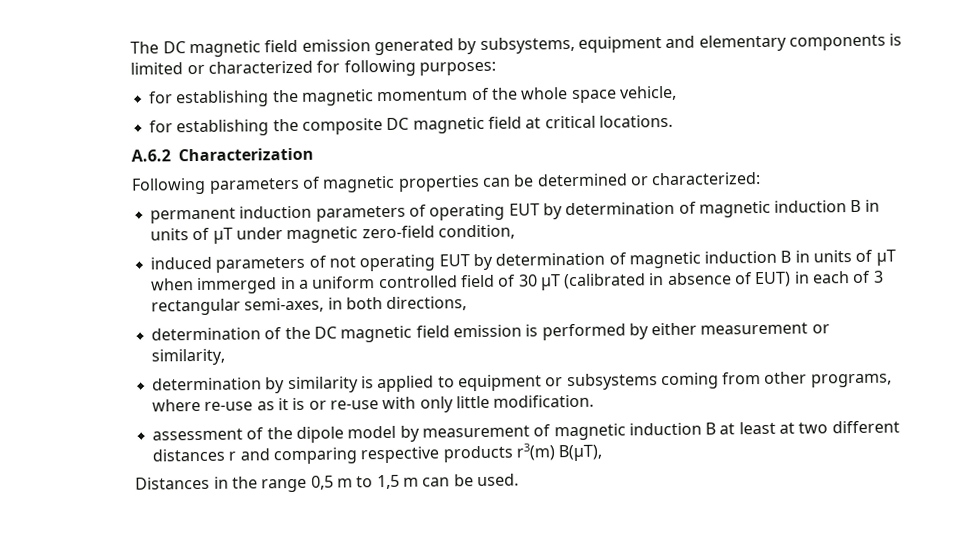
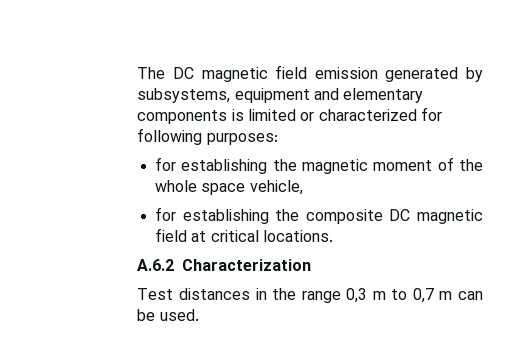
[377,89,469,102] momentum -> [373,160,433,171] moment
[131,171,762,195] [149,199,880,224] [149,224,515,244] [149,249,896,273] [150,270,884,295] [150,296,468,316] [150,322,830,343] [150,348,225,366] [151,371,892,394] [151,394,595,413] [151,420,900,443] [151,443,603,465] [135,476,211,490] Following parameters of magnetic properties can be determined or characterized: // permanent induction parameters of operating EUT by determination of magnetic induction B in units of µT under magnetic zero-field condition, // induced parameters of not operating EUT by determination of magnetic induction B in units of µT when immerged in a uniform controlled field of 30 µT (calibrated in absence of EUT) in each of 3 rectangular semi-axes, in both directions, // determination of the DC magnetic field emission is performed by either measurement or similarity, // determination by similarity is applied to equipment or subsystems coming from other programs, where re-use as it is or re-use with only little modification. // assessment of the dipole model by measurement of magnetic induction B at least at two different distances r and comparing respective products r3(m) B(µT), // Distances -> [137,288,250,300] Test distances
[310,475,334,490] 0,5 -> [346,288,368,303] 0,3
[376,474,400,490] 1,5 -> [412,288,434,303] 0,7

